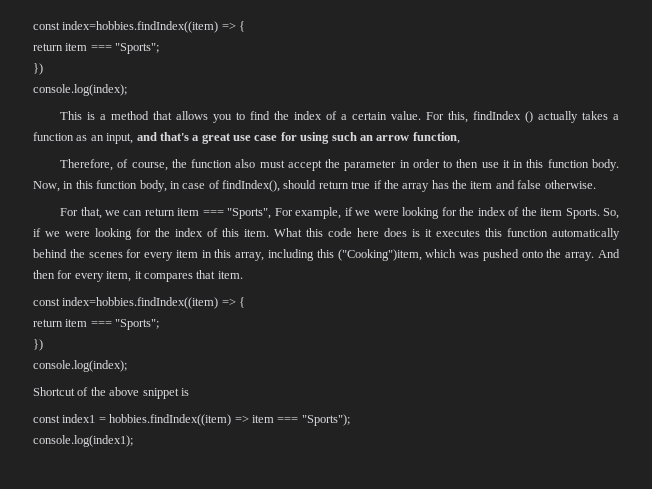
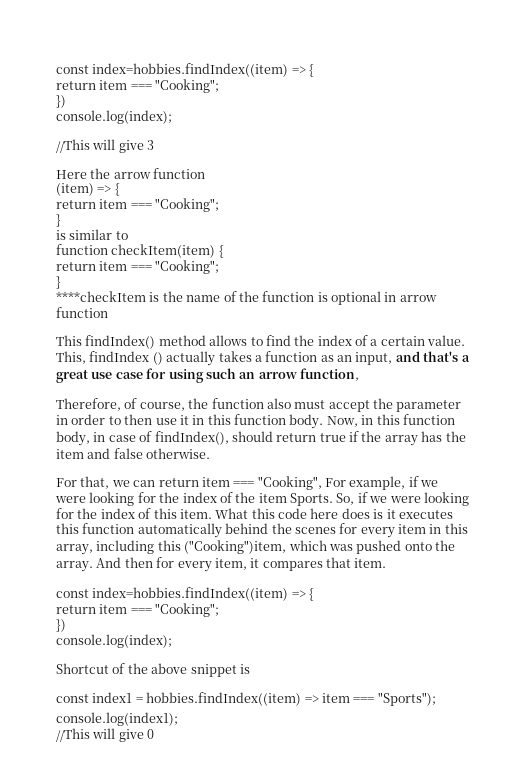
[33,21,246,33] [33,43,160,54] [33,63,43,75] [33,84,127,96] [60,111,233,123] const index=hobbies.findIndex((item) => { // return item === "Sports"; // }) // console.log(index); // This is a method that allows you -> [56,63,315,77] [56,79,220,93] [56,95,66,108] [56,110,172,124] [56,139,155,153] [56,168,206,179] [56,183,120,196] [56,198,220,212] [56,214,61,227] [56,229,128,240] [56,244,224,258] [56,260,220,274] [56,276,61,289] [56,291,437,305] [56,307,108,318] [56,335,248,349] const index=hobbies.findIndex((item) => { // return item === "Cooking"; // }) // console.log(index); // //This will give 3 // Here the arrow function // (item) => { // return item === "Cooking"; // } // is similar to // function checkItem(item) { // return item === "Cooking"; // } // ****checkItem is the name of the function is optional in arrow function // This findIndex() method allows
[426,111,469,123] For this, -> [56,351,86,364] This,
[227,208,272,219] "Sports", -> [257,476,322,490] "Cooking",
[115,319,160,330] "Sports"; -> [155,603,220,617] "Cooking";
(133, 441) none -> [56,728,155,742] // //This will give 0

